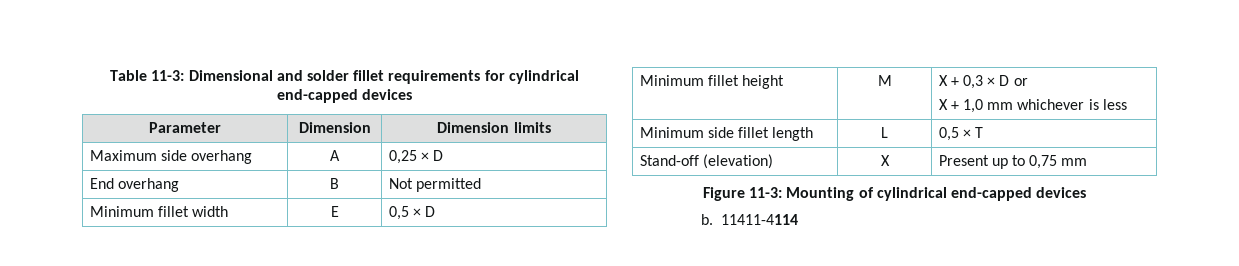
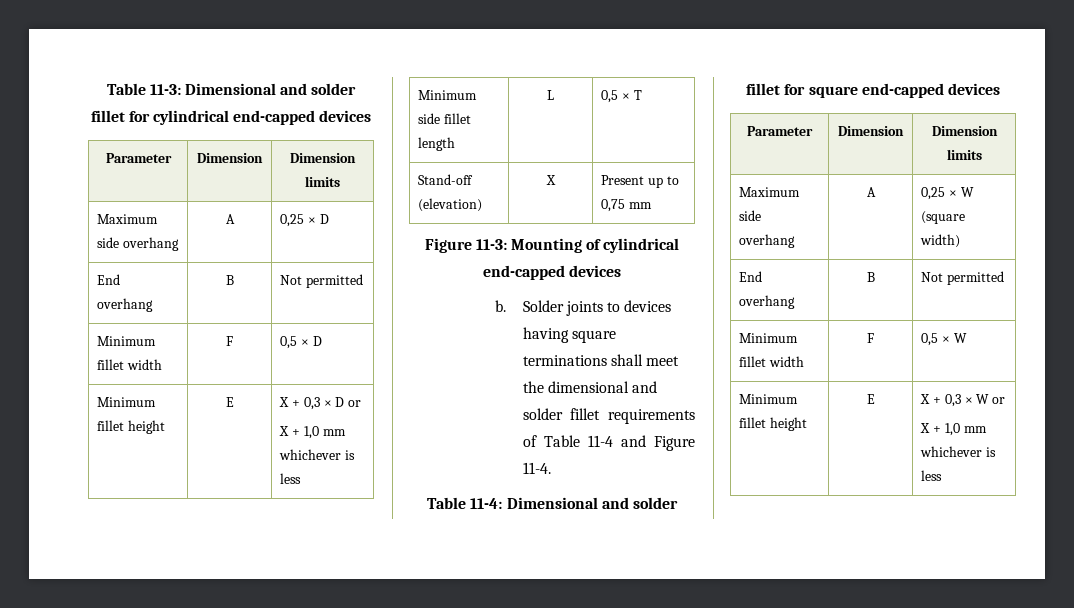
[388,70,481,84] requirements -> (125, 116) none
[330,206,339,217] E -> [226,336,233,346] F
[877,75,892,86] M -> [225,397,234,407] E
[721,214,799,225] 11411-4114 -> [522,300,672,316] [522,327,616,343] [522,354,680,366] [522,381,658,393] [522,408,695,424] [522,435,695,451] [522,462,551,474] [427,497,678,509] [746,83,1000,98] [747,126,813,136] [838,126,904,136] [931,126,998,136] [946,149,982,160] [739,187,801,197] [739,210,762,221] [739,234,796,248] [866,187,876,197] [921,187,974,200] [921,211,966,224] [920,234,961,248] [739,271,763,282] [739,295,796,309] [866,272,875,282] [921,271,1004,285] [739,333,799,343] [739,356,804,367] [867,333,874,343] [921,333,967,346] [739,394,799,404] [739,417,807,431] [866,394,875,404] [920,394,1006,407] [920,423,987,436] [920,446,996,457] [921,470,943,481] Solder joints to devices having square terminations shall meet the dimensional and solder fillet requirements of Table 11-4 and Figure 11-4. // Table 11-4: Dimensional and solder fillet for square end-capped devices // Parameter | Dimension | Dimension limits // Maximum side overhang | A | 0,25 × W (square width) // End overhang | B | Not permitted // Minimum fillet width | F | 0,5 × W // Minimum fillet height | E | X + 0,3 × W or // X + 1,0 mm whichever is less

